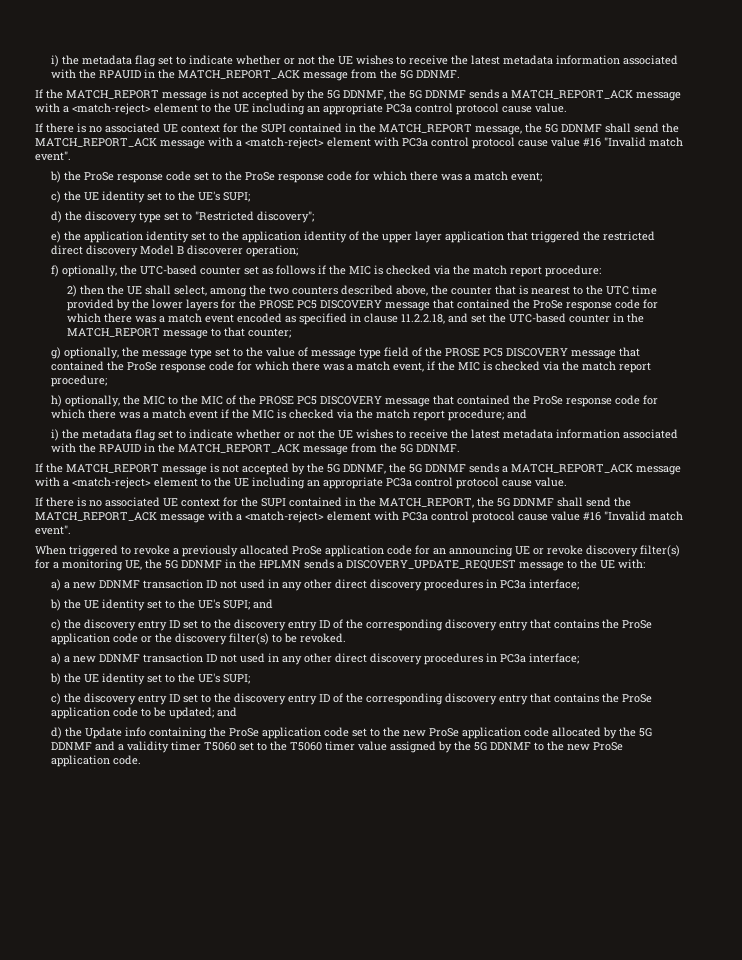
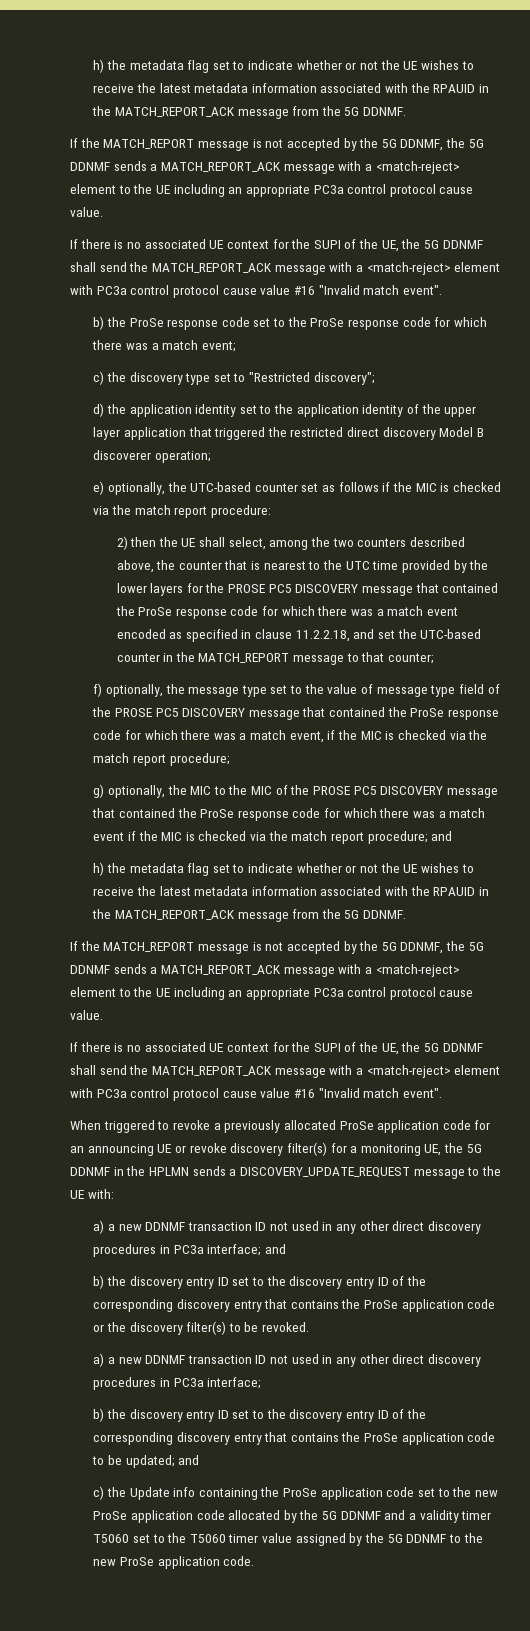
[51,55,60,67] i) -> [93,59,105,73] h)
[289,123,522,135] contained in the MATCH_REPORT message, -> [344,239,399,252] of the UE,
[84,191,251,203] [51,211,83,223] UE identity set to the UE's SUPI; // d) the -> (126, 377) none
[51,231,62,243] e) -> [93,403,105,417] d)
[51,265,60,277] f) -> [93,481,105,495] e)
[51,347,62,359] g) -> [93,683,103,697] f)
[51,395,63,407] h) -> [93,784,105,798] g)
[51,429,60,441] i) -> [93,862,105,876] h)
[289,497,474,508] contained in the MATCH_REPORT, -> [344,1042,399,1055] of the UE,
[50,599,274,611] [51,619,82,631] // b) the UE identity set to the UE's SUPI; and // c) the -> [264,1244,286,1254] [93,1275,126,1289] and // b) the
[84,673,251,685] [51,693,82,705] UE identity set to the UE's SUPI; // c) the -> (126, 1414) none
[51,727,63,739] d) -> [93,1486,105,1500] c)

